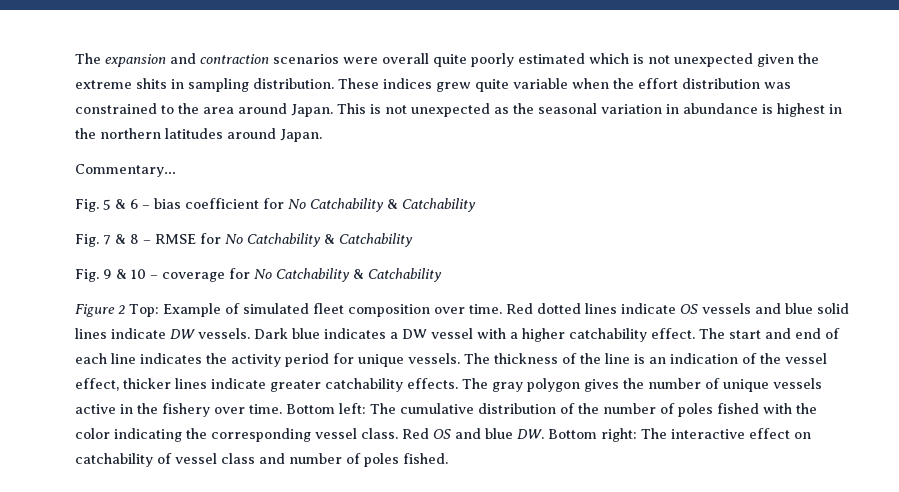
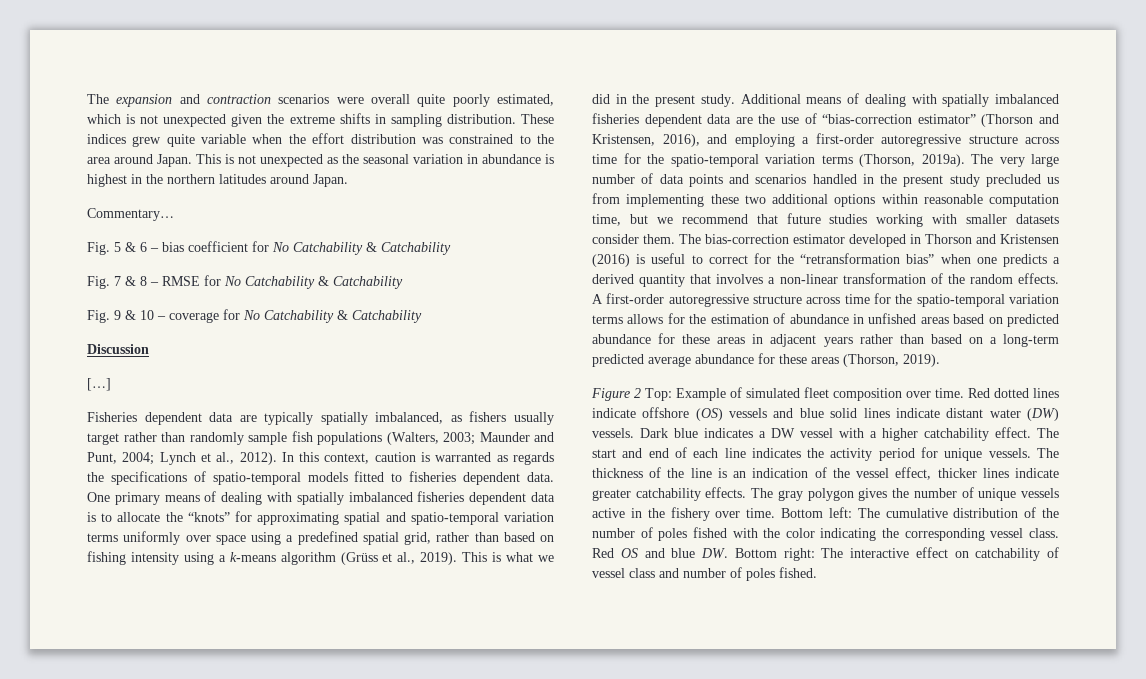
[518,53,585,64] estimated -> [496,94,554,106] estimated,
[136,78,167,89] shits -> [339,113,370,124] shifts
(442, 275) none -> [87,344,149,354] [87,378,111,391] [87,411,554,425] [87,431,554,445] [87,452,555,465] [87,471,555,485] [87,491,555,505] [87,511,554,525] [87,531,554,545] [87,551,554,565] [592,93,1059,107] [592,113,1059,127] [592,133,1059,147] [592,153,1059,167] [592,173,1059,187] [592,193,1059,207] [592,213,1059,227] [592,234,1059,247] [592,253,1060,267] [592,273,1059,287] [592,293,1059,307] [592,313,1059,327] [592,333,1059,347] [592,353,940,367] // Discussion // […] // Fisheries dependent data are typically spatially imbalanced, as fishers usually target rather than randomly sample fish populations (Walters, 2003; Maunder and Punt, 2004; Lynch et al., 2012). In this context, caution is warranted as regards the specifications of spatio-temporal models fitted to fisheries dependent data. One primary means of dealing with spatially imbalanced fisheries dependent data is to allocate the “knots” for approximating spatial and spatio-temporal variation terms uniformly over space using a predefined spatial grid, rather than based on fishing intensity using a k-means algorithm (Grüss et al., 2019). This is what we did in the present study. Additional means of dealing with spatially imbalanced fisheries dependent data are the use of “bias-correction estimator” (Thorson and Kristensen, 2016), and employing a first-order autoregressive structure across time for the spatio-temporal variation terms (Thorson, 2019a). The very large number of data points and scenarios handled in the present study precluded us from implementing these two additional options within reasonable computation time, but we recommend that future studies working with smaller datasets consider them. The bias-correction estimator developed in Thorson and Kristensen (2016) is useful to correct for the “retransformation bias” when one predicts a derived quantity that involves a non-linear transformation of the random effects. A first-order autoregressive structure across time for the spatio-temporal variation terms allows for the estimation of abundance in unfished areas based on predicted abundance for these areas in adjacent years rather than based on a long-term predicted average abundance for these areas (Thorson, 2019).
[679,304,698,314] OS -> [642,407,723,421] offshore (OS)
[170,329,195,339] DW -> [946,408,1059,421] distant water (DW)

